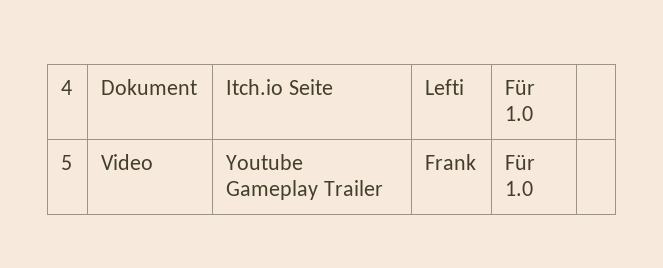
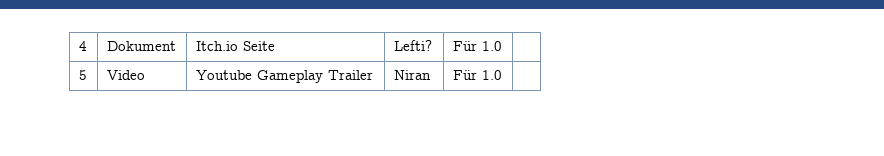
[425,79,465,95] Lefti -> [393,40,432,51] Lefti?
[425,154,477,170] Frank -> [393,70,431,80] Niran

